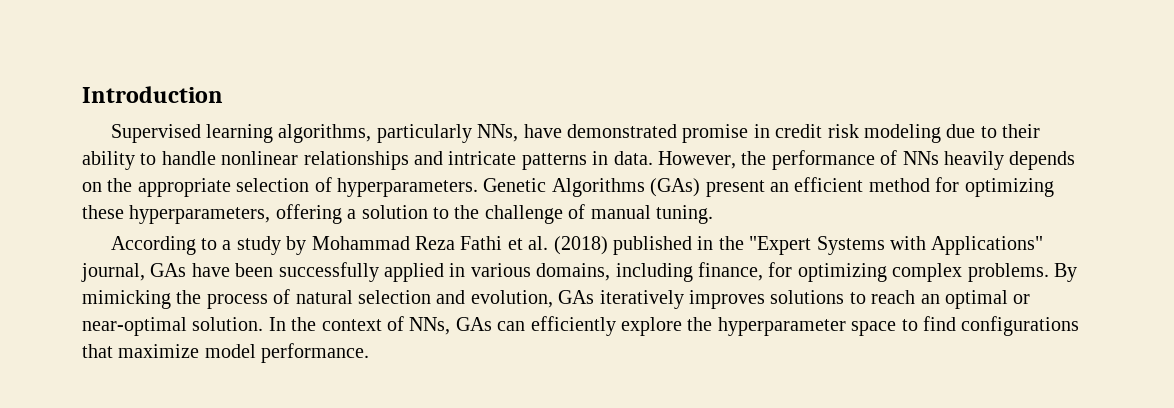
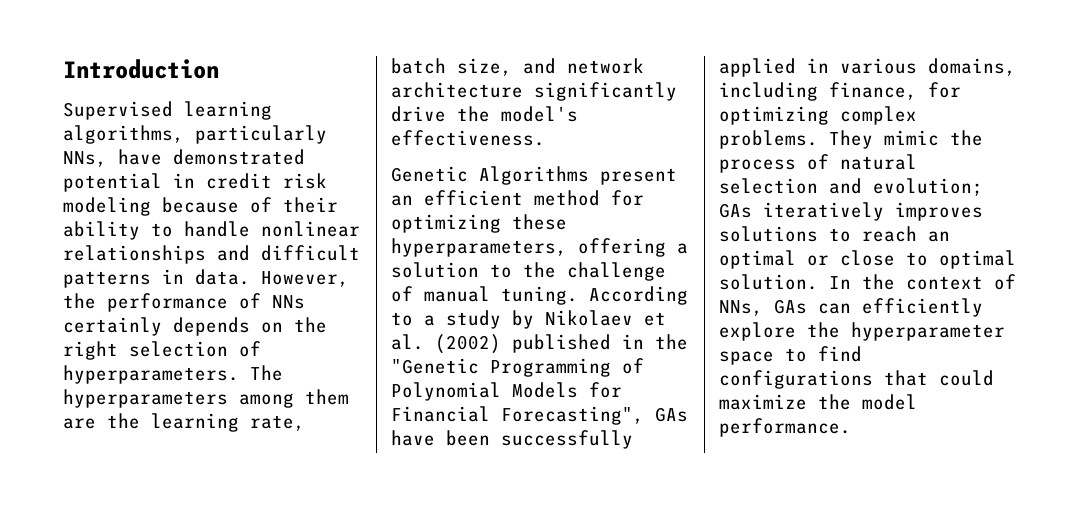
[682,124,749,143] promise -> [63,173,162,192] potential
[946,124,997,138] due to -> [162,197,272,213] because of
[448,151,517,165] intricate -> [261,245,360,261] difficult
[943,151,1004,170] heavily -> [63,317,162,336] certainly
[137,178,231,197] appropriate -> [63,341,118,360] right
(478, 187) none -> [250,365,283,381] [63,389,349,408] [63,413,305,432] [391,58,644,76] [391,82,677,101] [391,106,578,122] [391,130,545,146] The hyperparameters among them are the learning rate, batch size, and network architecture significantly drive the model's effectiveness. //
[650,178,701,197] (GAs) -> (589, 175) none
(713, 214) // -> (578, 295) none
[311,236,503,250] Mohammad Reza Fathi -> [545,310,633,326] Nikolaev
[553,236,608,255] (2018) -> [435,334,501,354] (2002)
[749,236,1044,255] [81,263,145,282] "Expert Systems with Applications" journal, -> [391,358,644,377] [391,382,622,401] [391,406,644,425] "Genetic Programming of Polynomial Models for Financial Forecasting",
[1053,263,1077,282] [82,290,171,309] By mimicking -> [829,130,939,149] They mimic
[470,290,553,308] evolution, -> [873,178,983,196] evolution;
[82,317,187,336] near-optimal -> [840,250,1016,269] close to optimal
[118,344,200,358] maximize -> [939,370,994,386] [719,394,851,410] could maximize the

